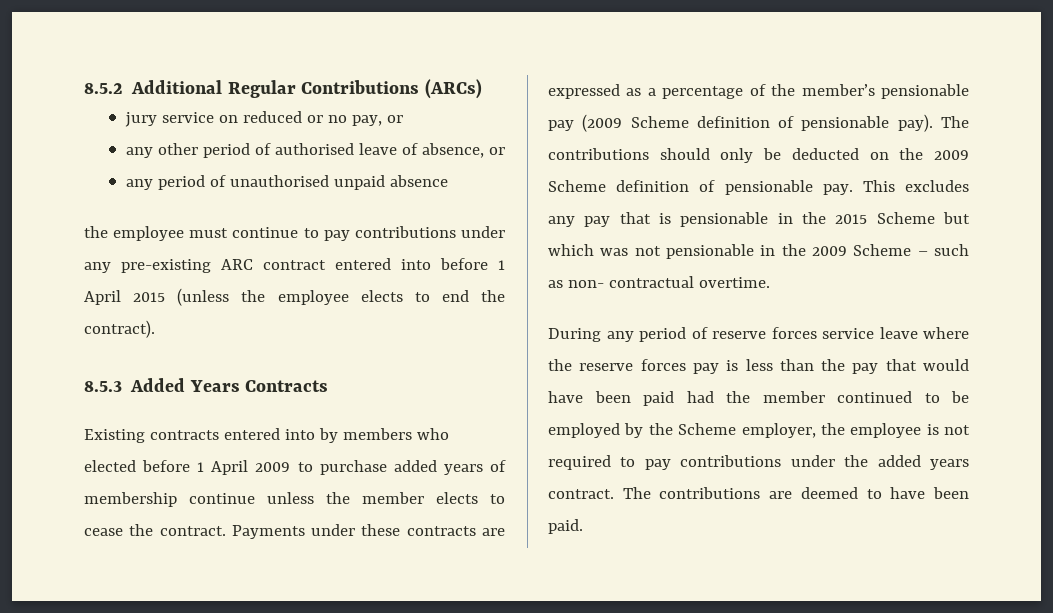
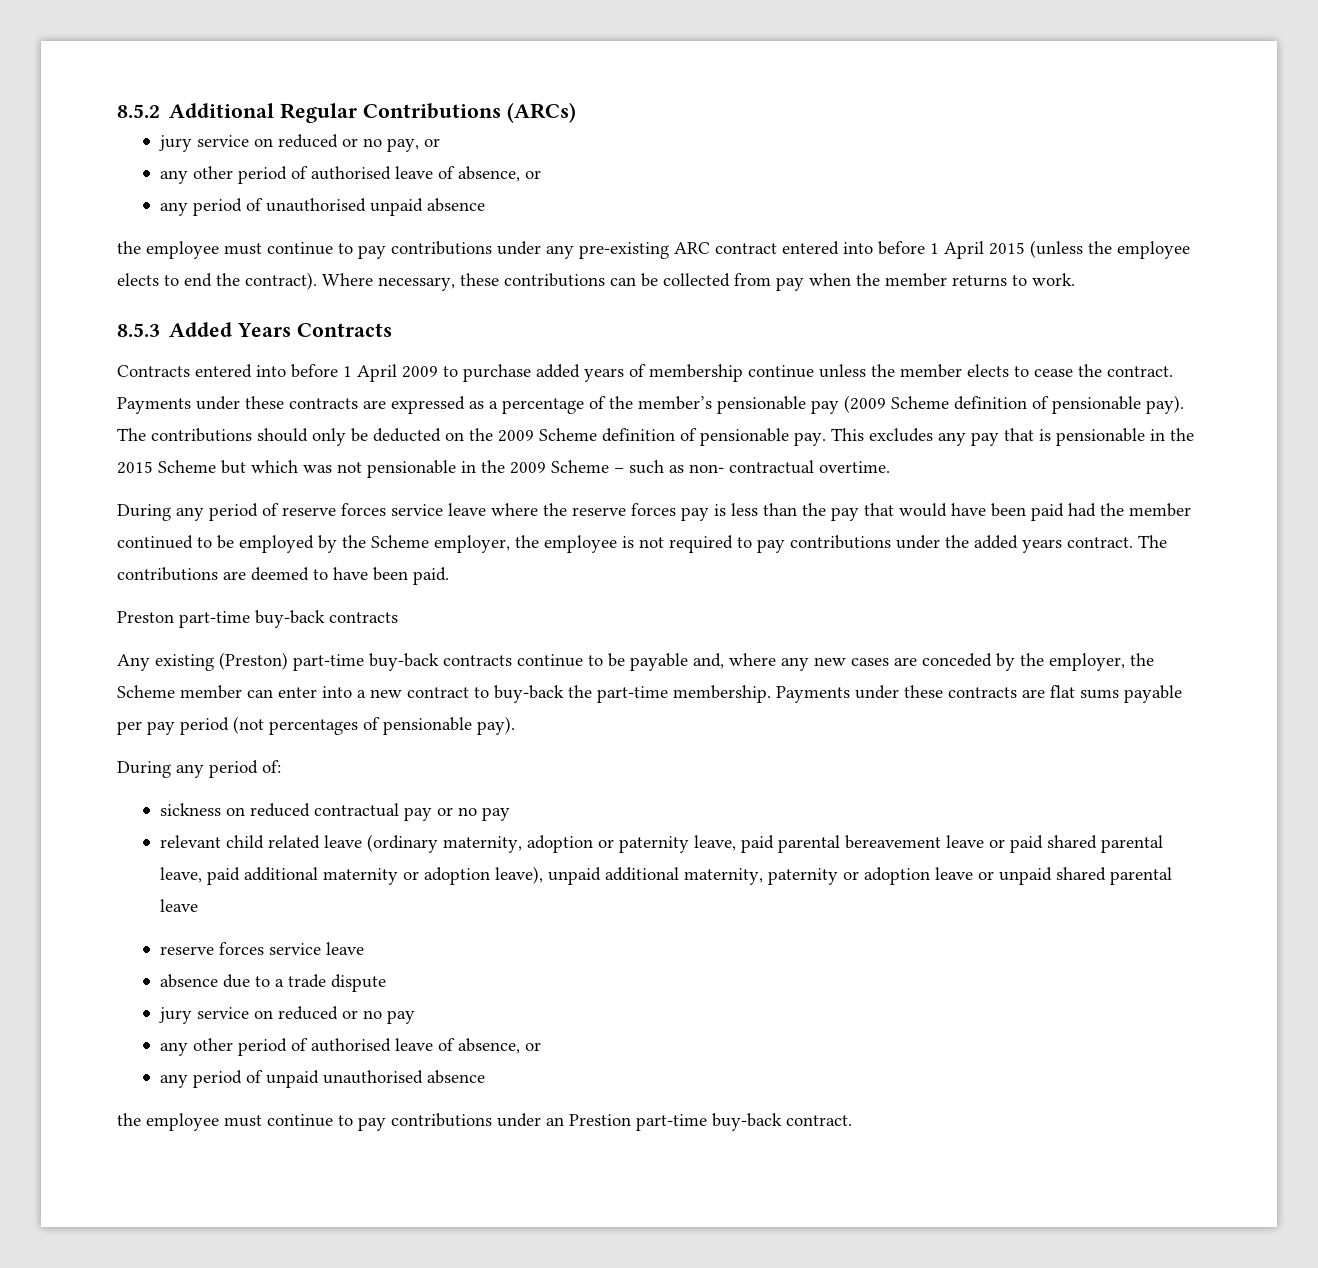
[84,378,329,392] [84,428,449,443] [84,460,136,472] // 8.5.3 Added Years Contracts // Existing contracts entered into by members who elected -> [322,273,1075,291] [117,322,392,337] [117,364,286,378] Where necessary, these contributions can be collected from pay when the member returns to work. // 8.5.3 Added Years Contracts // Contracts entered into
(583, 526) none -> [117,610,398,628] [117,652,1154,671] [117,685,1182,703] [117,716,515,735] [117,760,281,778] [159,803,510,821] [159,834,1163,853] [159,866,1172,885] [159,899,198,912] [159,942,364,955] [159,974,386,992] [158,1006,415,1024] [159,1038,541,1056] [159,1070,485,1088] [117,1113,852,1131] // Preston part-time buy-back contracts // Any existing (Preston) part-time buy-back contracts continue to be payable and, where any new cases are conceded by the employer, the Scheme member can enter into a new contract to buy-back the part-time membership. Payments under these contracts are flat sums payable per pay period (not percentages of pensionable pay). // During any period of: // sickness on reduced contractual pay or no pay // relevant child related leave (ordinary maternity, adoption or paternity leave, paid parental bereavement leave or paid shared parental leave, paid additional maternity or adoption leave), unpaid additional maternity, paternity or adoption leave or unpaid shared parental leave // reserve forces service leave // absence due to a trade dispute // jury service on reduced or no pay // any other period of authorised leave of absence, or // any period of unpaid unauthorised absence // the employee must continue to pay contributions under an Prestion part-time buy-back contract.

